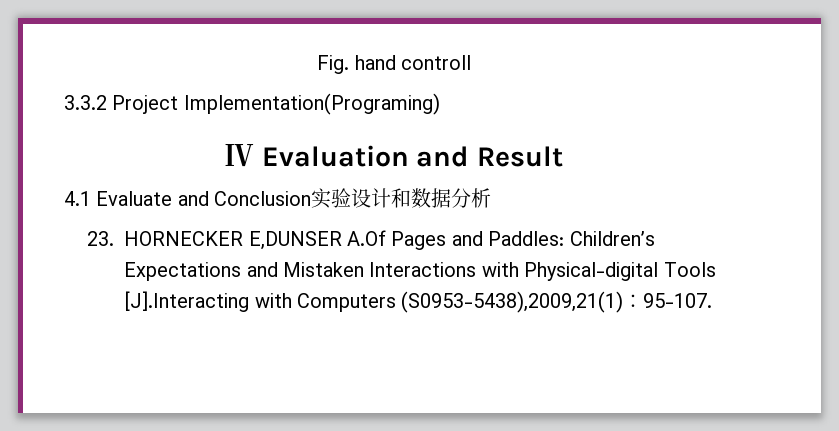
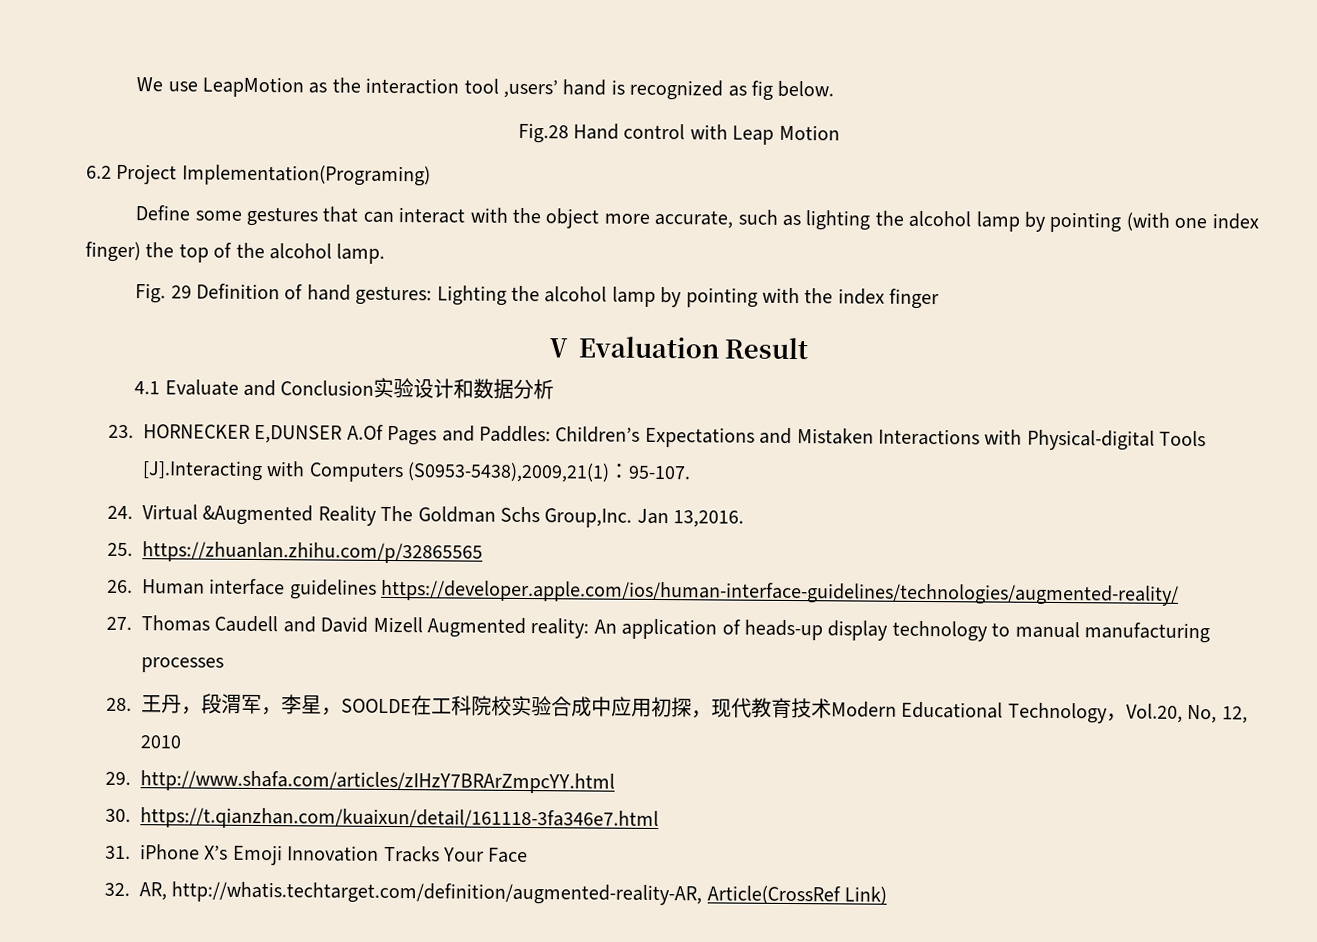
[317,55,471,74] [64,93,440,115] [224,144,470,167] Fig. hand controll // 3.3.2 Project Implementation(Programing) // Ⅳ Evaluation and -> [136,76,835,101] [517,122,840,145] [86,163,431,187] [135,205,1259,233] [85,241,386,264] [135,283,940,310] [544,336,720,359] We use LeapMotion as the interaction tool ,users’ hand is recognized as fig below. // Fig.28 Hand control with Leap Motion // 6.2 Project Implementation(Programing) // Define some gestures that can interact with the object more accurate, such as lighting the alcohol lamp by pointing (with one index finger) the top of the alcohol lamp. // Fig. 29 Definition of hand gestures: Lighting the alcohol lamp by pointing with the index finger // Ⅴ Evaluation
(713, 300) none -> [106,504,745,528] [106,541,483,564] [106,578,1180,606] [105,615,1210,644] [140,657,224,673] [105,693,1248,724] [139,735,182,749] [104,770,615,794] [104,807,659,832] [104,844,529,866] [103,881,888,906] // 24. Virtual &Augmented Reality The Goldman Schs Group,Inc. Jan 13,2016. // 25. https://zhuanlan.zhihu.com/p/32865565 // 26. Human interface guidelines https://developer.apple.com/ios/human-interface-guidelines/technologies/augmented-reality/ // 27. Thomas Caudell and David Mizell Augmented reality: An application of heads-up display technology to manual manufacturing processes // 28.王丹，段渭军，李星，SOOLDE在工科院校实验合成中应用初探，现代教育技术Modern Educational Technology，Vol.20, No, 12, 2010 // 29. http://www.shafa.com/articles/zIHzY7BRArZmpcYY.html // 30. https://t.qianzhan.com/kuaixun/detail/161118-3fa346e7.html // 31. iPhone X’s Emoji Innovation Tracks Your Face // 32. AR, http://whatis.techtarget.com/definition/augmented-reality-AR, Article(CrossRef Link)

